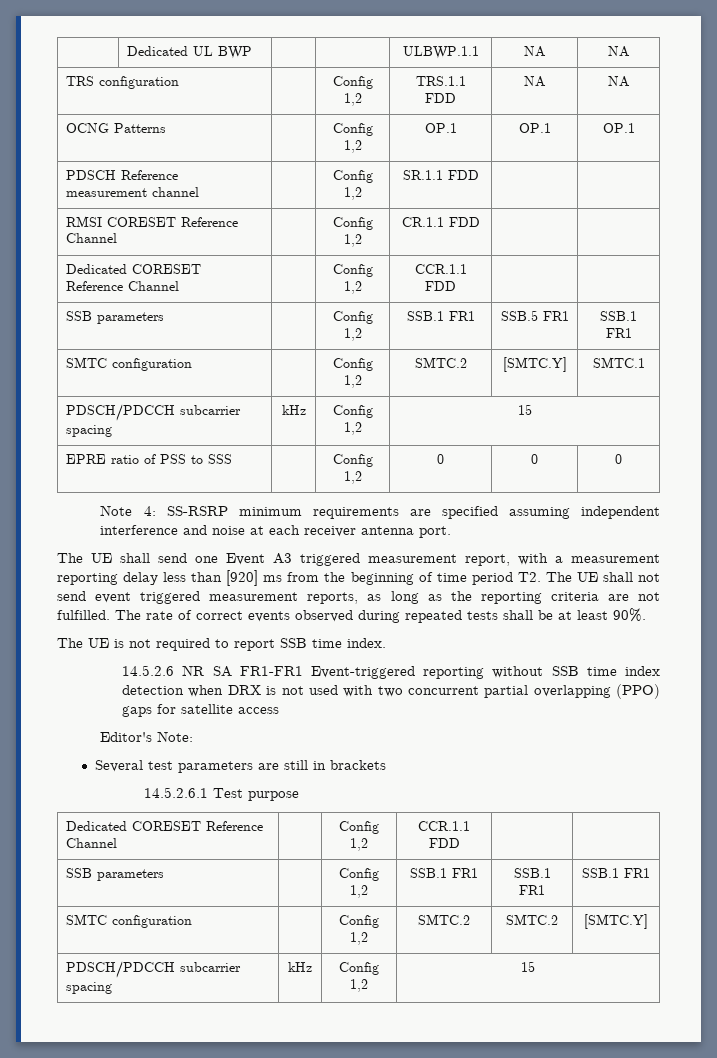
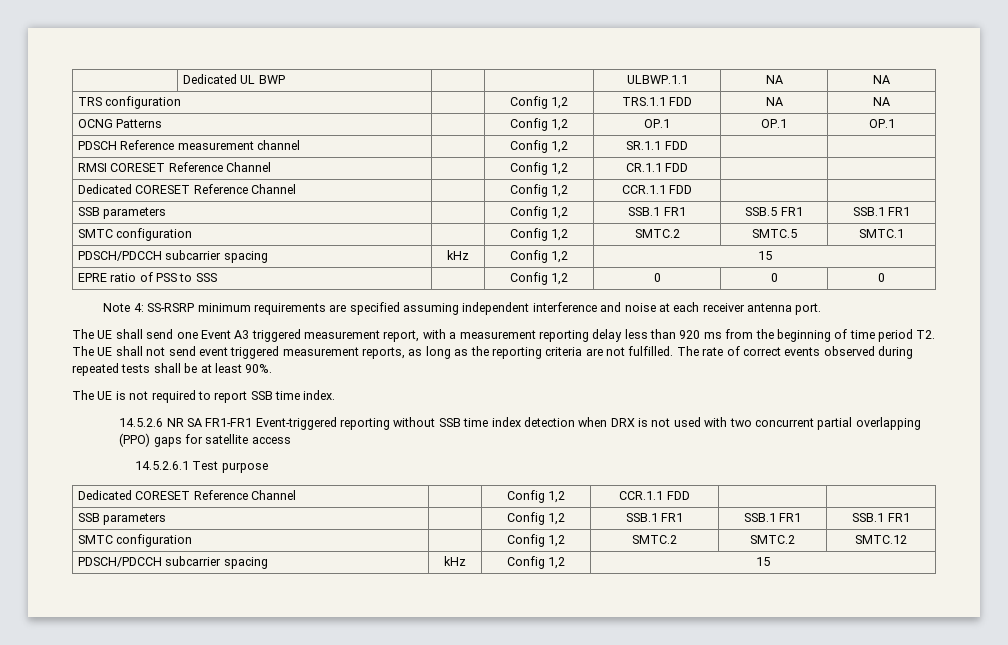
[502,357,567,372] [SMTC.Y] -> [751,229,797,238] SMTC.5
[226,570,259,586] [920] -> [679,330,701,339] 920
[100,731,194,742] [95,760,387,773] // Editor's Note: // Several test parameters are still in brackets -> (291, 440) none
[584,914,648,929] [SMTC.Y] -> [855,535,908,544] SMTC.12

